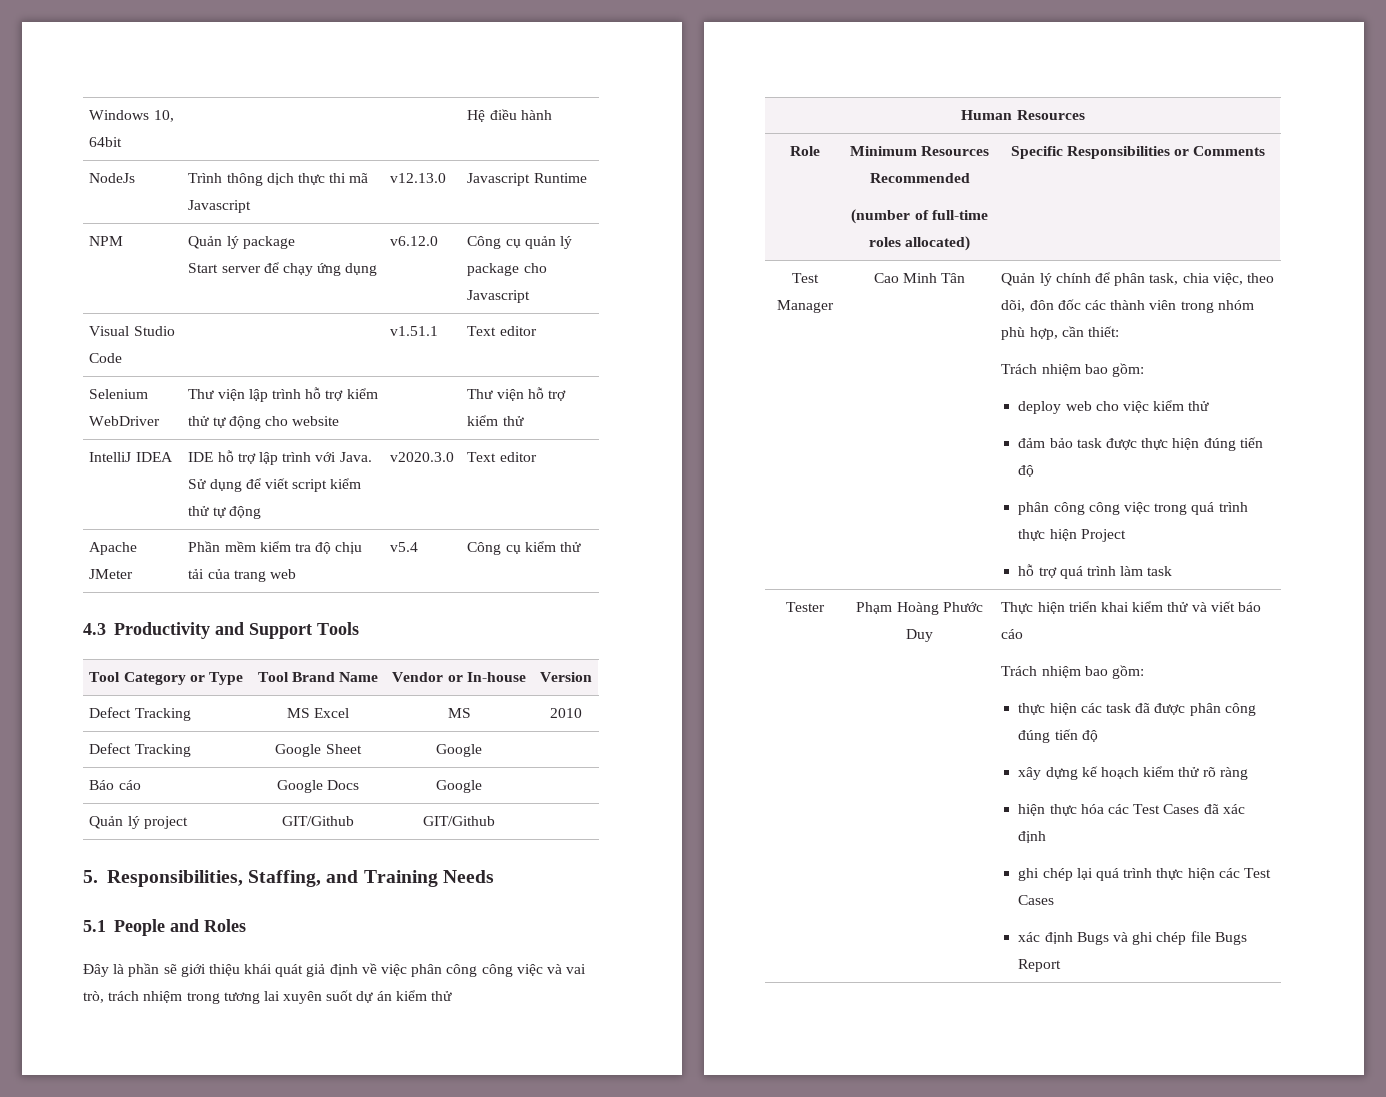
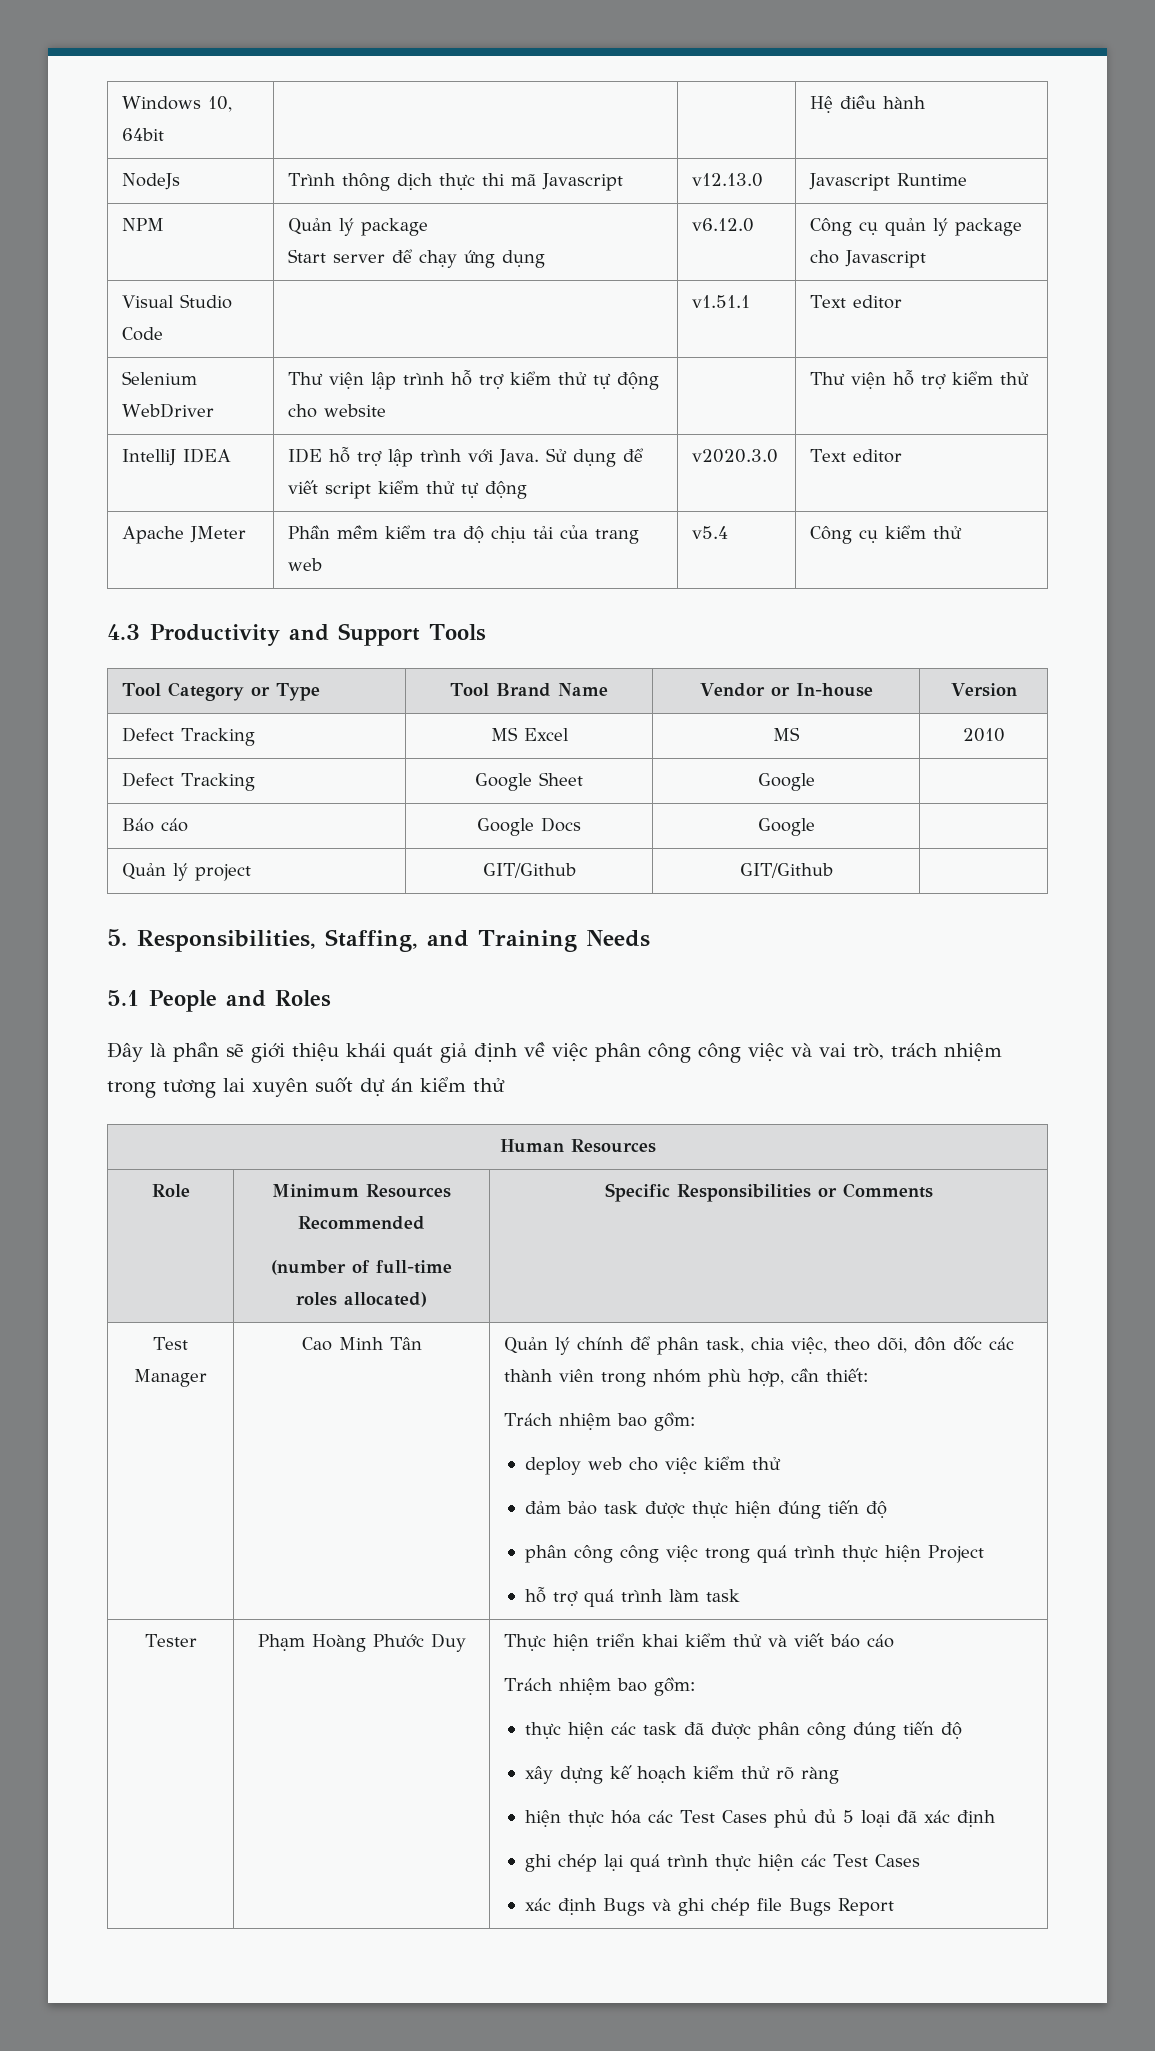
(1200, 809) none -> [773,1809,890,1828] phủ đủ 5 loại

